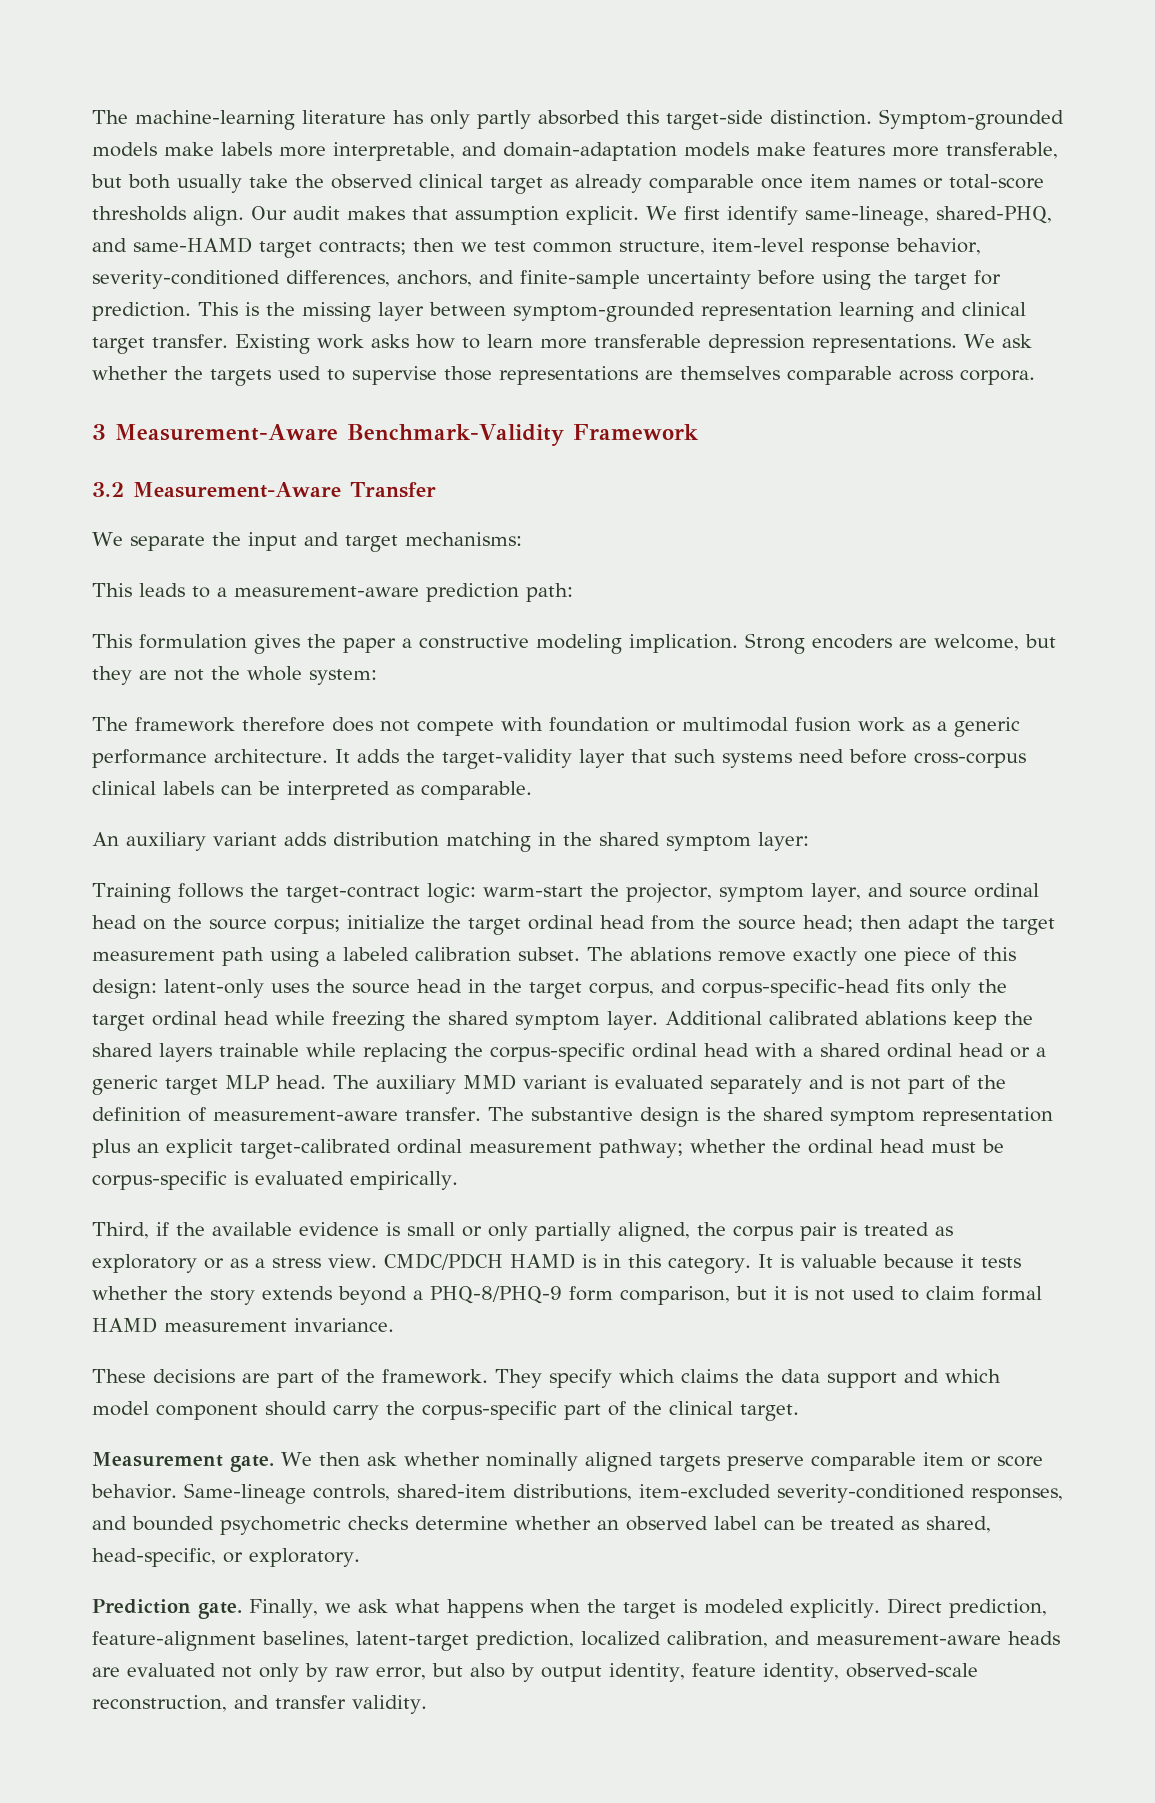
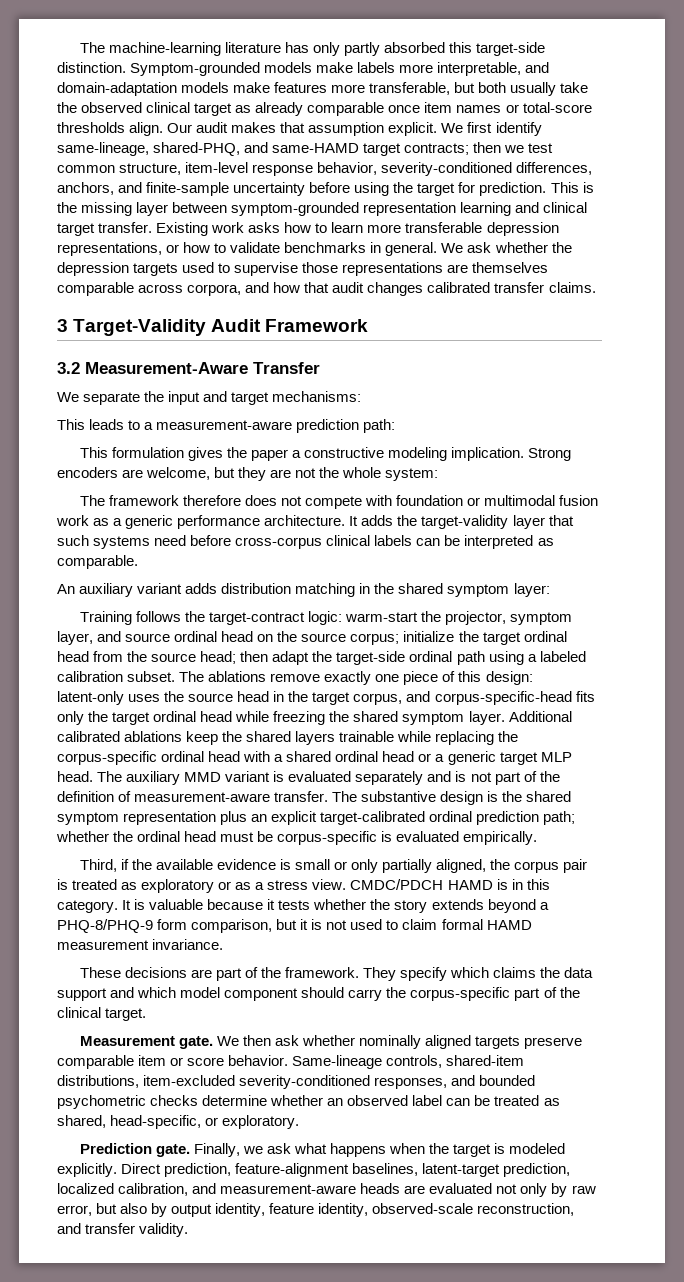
[811,334,957,353] representations. -> [57,242,438,256] representations, or how to validate benchmarks in general.
(203, 373) none -> [57,262,129,276] depression
[960,370,1035,385] corpora. -> [187,282,596,296] corpora, and how that audit changes calibrated transfer claims.
[115,424,564,446] Measurement-Aware Benchmark-Validity -> [73,319,262,336] Target-Validity Audit
[1002,918,1055,935] [92,950,215,961] target measurement -> [336,651,453,665] target-side ordinal
[469,1139,683,1158] measurement pathway; -> [476,811,576,825] prediction path;

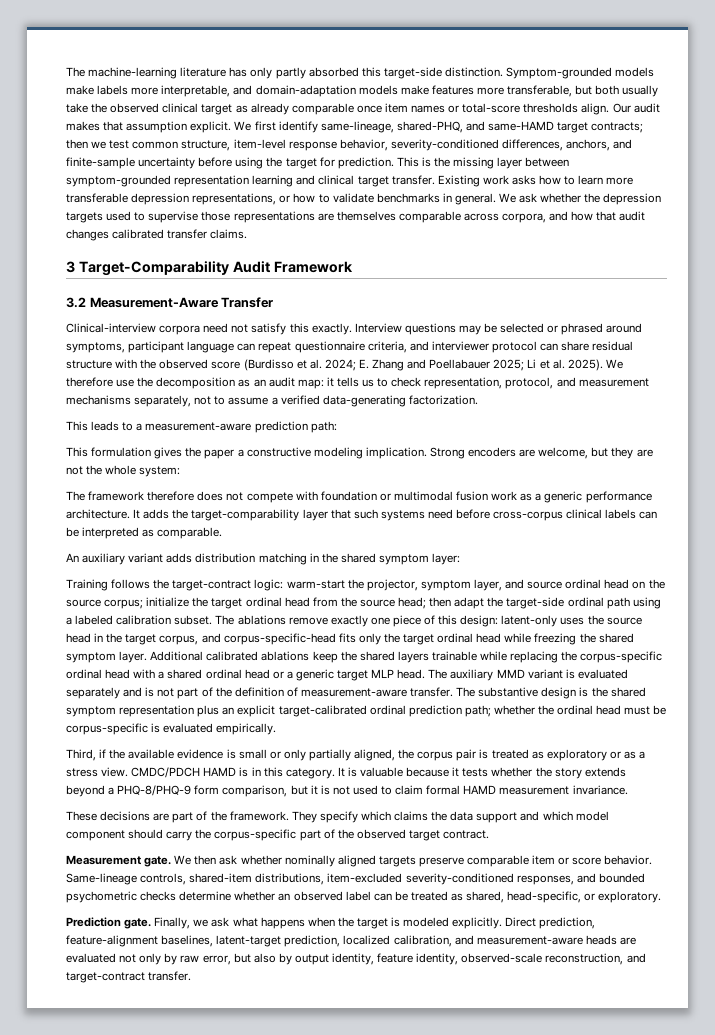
[73,319,207,336] Target-Validity -> [78,261,229,276] Target-Comparability
[57,391,362,405] We separate the input and target mechanisms: -> [66,323,643,335] [66,341,634,353] [66,359,623,371] [66,377,649,389] [66,395,478,407] Clinical-interview corpora need not satisfy this exactly. Interview questions may be selected or phrased around symptoms, participant language can repeat questionnaire criteria, and interviewer protocol can share residual structure with the observed score (Burdisso et al. 2024; E. Zhang and Poellabauer 2025; Li et al. 2025). We therefore use the decomposition as an audit map: it tells us to check representation, protocol, and measurement mechanisms separately, not to assume a verified data-generating factorization.
[421,515,509,529] target-validity -> [191,509,300,521] target-comparability
[57,1007,147,1021] clinical target. -> [356,829,490,841] observed target contract.
[85,1223,189,1237] transfer validity. -> [66,971,192,983] target-contract transfer.

